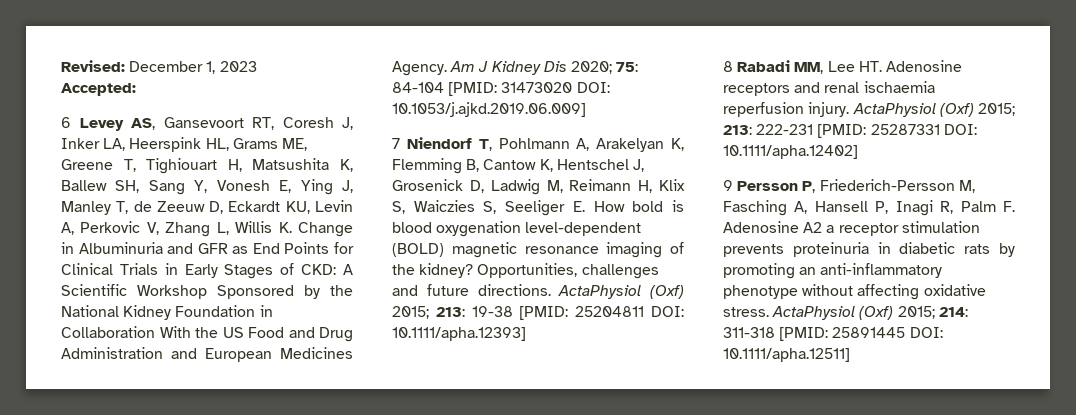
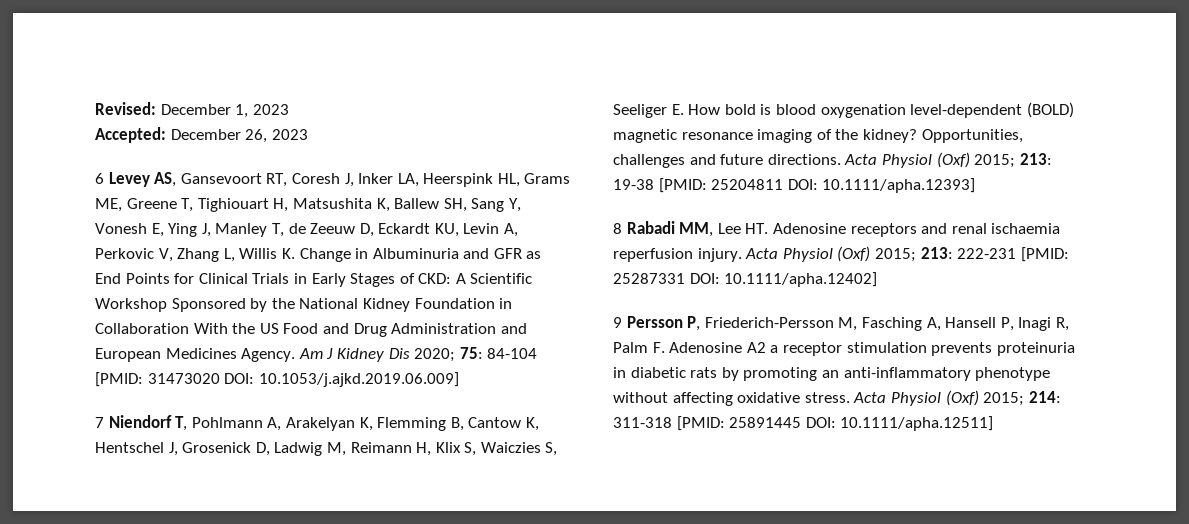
(136, 89) none -> [170,129,308,143] December 26, 2023
[558,285,642,299] ActaPhysiol -> [844,154,932,168] Acta Physiol
[852,103,936,117] ActaPhysiol -> [745,248,833,262] Acta Physiol
[772,306,856,320] ActaPhysiol -> [853,392,941,406] Acta Physiol

